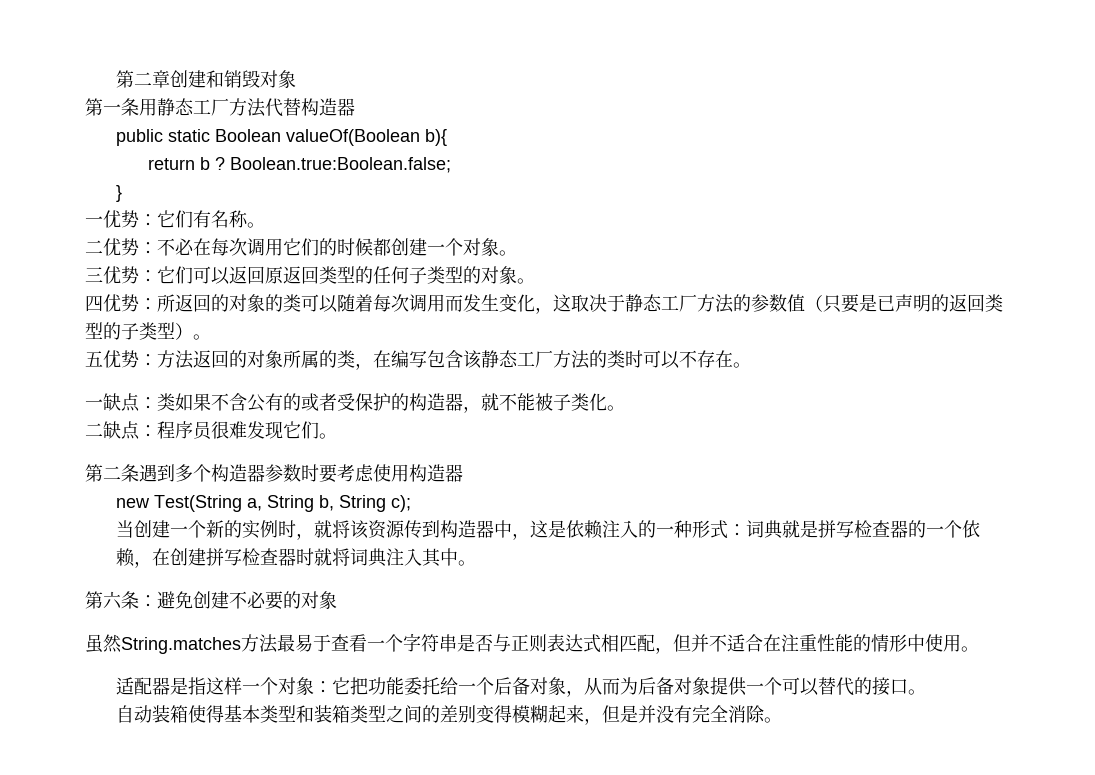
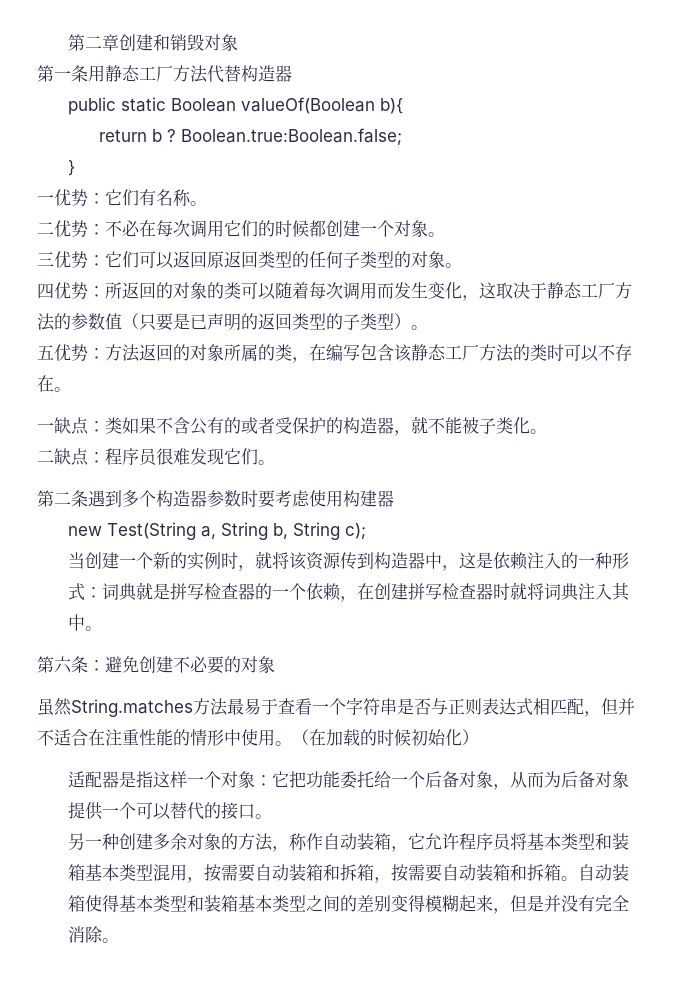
[427,464,445,482] 造 -> [360,490,377,507] 建
(979, 649) none -> [292,729,479,746] （在加载的时候初始化）
(927, 692) none -> [68,833,630,852] [68,864,579,883] 另一种创建多余对象的方法，称作自动装箱，它允许程序员将基本类型和装箱基本类型混用，按需要自动装箱和拆箱，按需要自动装箱和拆箱。
(351, 714) none -> [238,895,273,912] 基本

